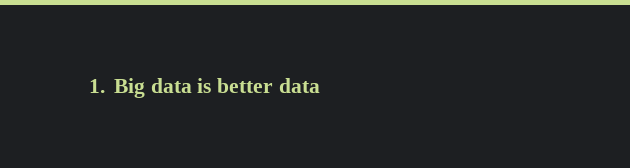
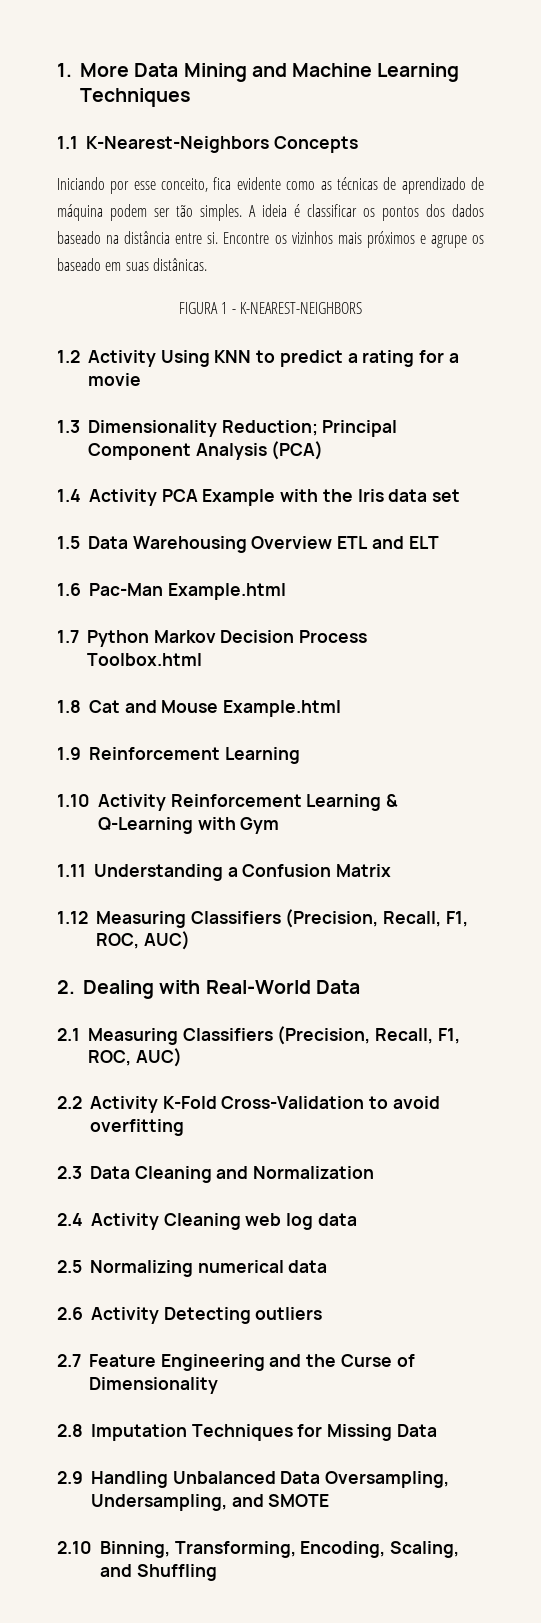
[113,78,321,98] Big data is better data -> [80,63,460,82] [80,88,191,107] [57,136,358,153] [57,177,485,194] [57,204,484,221] [57,231,484,248] [57,258,207,271] [179,302,362,314] [57,350,459,367] [88,373,141,386] [57,420,398,437] [88,441,324,460] [57,489,461,506] [57,536,439,553] [57,583,286,600] [57,630,368,647] [87,653,202,666] [57,700,342,717] [57,747,300,764] [57,794,399,811] [98,817,280,834] [57,864,392,881] [57,909,468,928] [96,931,190,950] [57,980,360,999] [57,1026,460,1045] [88,1048,182,1067] [57,1096,440,1113] [90,1119,184,1136] [57,1166,375,1183] [57,1213,357,1230] [57,1260,328,1277] [57,1307,323,1324] [57,1354,415,1371] [89,1377,218,1394] [57,1424,437,1441] [57,1471,450,1488] [91,1494,330,1511] [57,1541,460,1558] [100,1564,217,1581] More Data Mining and Machine Learning Techniques // 1.1 K-Nearest-Neighbors Concepts // Iniciando por esse conceito, fica evidente como as técnicas de aprendizado de máquina podem ser tão simples. A ideia é classificar os pontos dos dados baseado na distância entre si. Encontre os vizinhos mais próximos e agrupe os baseado em suas distânicas. // FIGURA 1 - K-NEAREST-NEIGHBORS // 1.2 Activity Using KNN to predict a rating for a movie // 1.3 Dimensionality Reduction; Principal Component Analysis (PCA) // 1.4 Activity PCA Example with the Iris data set // 1.5 Data Warehousing Overview ETL and ELT // 1.6 Pac-Man Example.html // 1.7 Python Markov Decision Process Toolbox.html // 1.8 Cat and Mouse Example.html // 1.9 Reinforcement Learning // 1.10 Activity Reinforcement Learning & Q-Learning with Gym // 1.11 Understanding a Confusion Matrix // 1.12 Measuring Classifiers (Precision, Recall, F1, ROC, AUC) // 2. Dealing with Real-World Data // 2.1 Measuring Classifiers (Precision, Recall, F1, ROC, AUC) // 2.2 Activity K-Fold Cross-Validation to avoid overfitting // 2.3 Data Cleaning and Normalization // 2.4 Activity Cleaning web log data // 2.5 Normalizing numerical data // 2.6 Activity Detecting outliers // 2.7 Feature Engineering and the Curse of Dimensionality // 2.8 Imputation Techniques for Missing Data // 2.9 Handling Unbalanced Data Oversampling, Undersampling, and SMOTE // 2.10 Binning, Transforming, Encoding, Scaling, and Shuffling

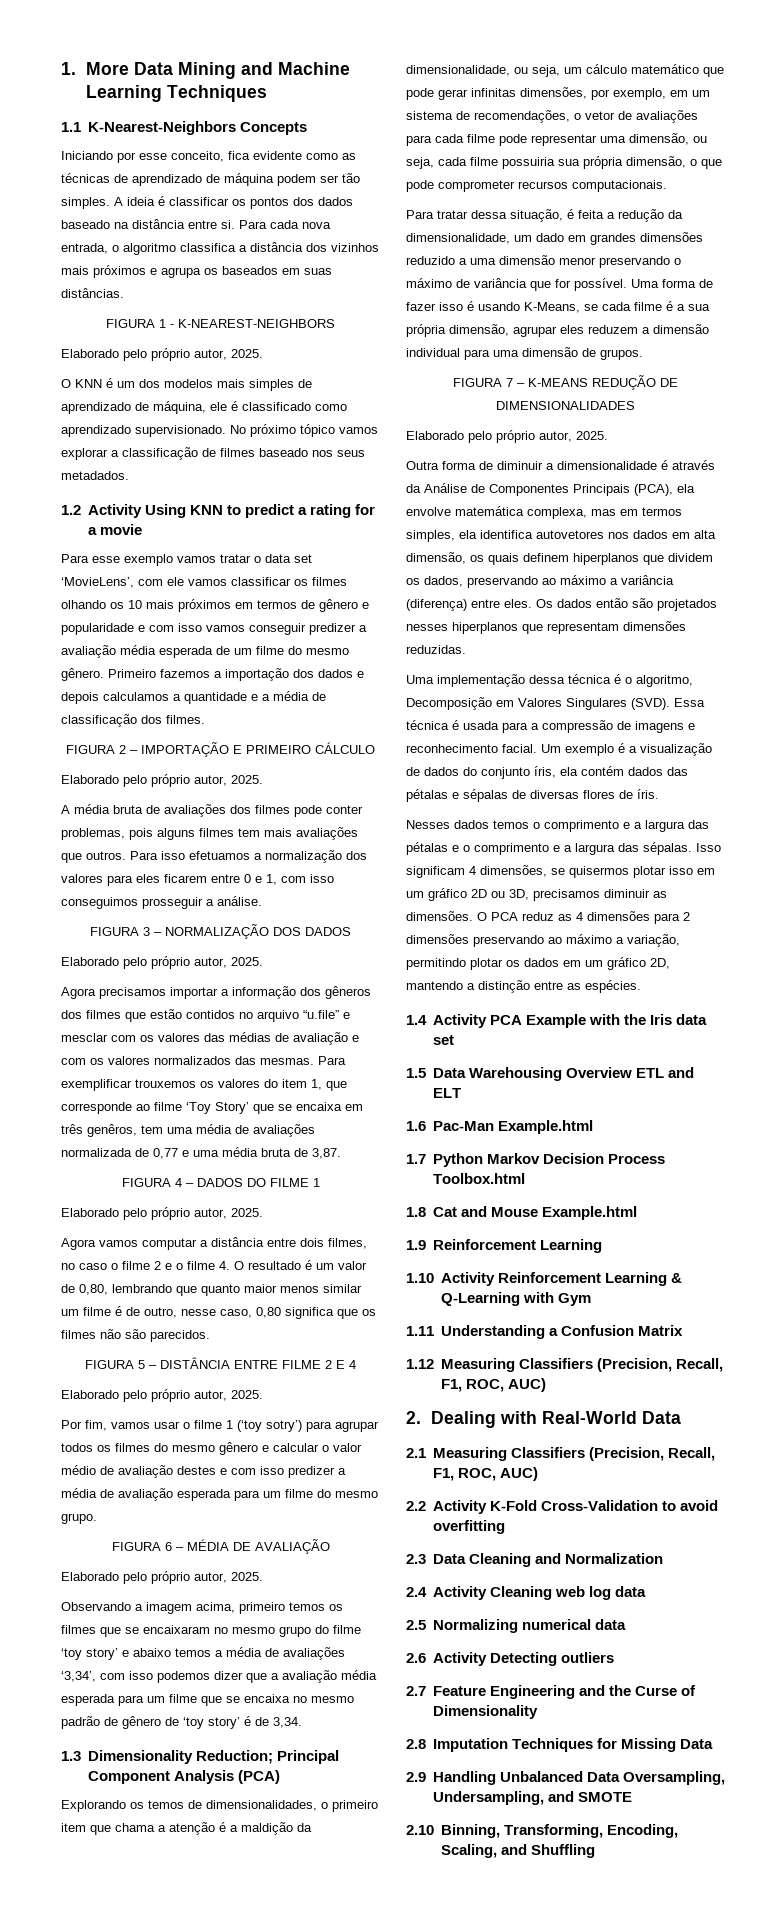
[223,232,287,244] Encontre os -> [239,220,331,229] [61,242,327,255] Para cada nova entrada, o algoritmo classifica a distância dos
[430,235,484,248] [57,258,101,271] agrupe os baseado -> [161,266,278,278] agrupa os baseados
[152,258,207,271] distânicas. -> [61,288,124,298] distâncias.
(362, 308) none -> [61,348,263,361] [61,378,312,391] [61,401,347,414] [61,424,378,437] [61,447,365,460] [61,471,129,480] // Elaborado pelo próprio autor, 2025. // O KNN é um dos modelos mais simples de aprendizado de máquina, ele é classificado como aprendizado supervisionado. No próximo tópico vamos explorar a classificação de filmes baseado nos seus metadados.
(141, 379) none -> [61,554,312,566] [61,577,347,588] [61,599,369,612] [61,623,367,635] [61,645,349,658] [61,668,364,681] [61,691,326,704] [61,714,205,727] [66,742,375,757] [61,774,263,787] [61,804,363,817] [61,827,358,840] [61,850,367,863] [61,874,334,886] [61,896,262,909] [90,924,351,939] [61,956,263,969] [61,986,371,999] [61,1009,350,1022] [61,1032,359,1045] [61,1056,346,1065] [61,1079,347,1091] [61,1102,363,1114] [61,1124,315,1137] [61,1147,341,1159] [121,1178,320,1187] [61,1207,263,1220] [61,1237,367,1250] [61,1260,367,1270] [61,1284,362,1296] [61,1306,376,1319] [61,1329,210,1342] [85,1357,356,1369] [61,1389,263,1402] [61,1420,379,1432] [61,1442,362,1455] [61,1465,346,1478] [61,1488,378,1501] [61,1513,97,1524] [111,1539,330,1554] [61,1571,263,1584] [61,1602,343,1614] [61,1625,361,1637] [61,1647,345,1660] [61,1670,377,1683] [61,1694,354,1706] [61,1716,302,1729] // Para esse exemplo vamos tratar o data set ‘MovieLens’, com ele vamos classificar os filmes olhando os 10 mais próximos em termos de gênero e popularidade e com isso vamos conseguir predizer a avaliação média esperada de um filme do mesmo gênero. Primeiro fazemos a importação dos dados e depois calculamos a quantidade e a média de classificação dos filmes. // FIGURA 2 – IMPORTAÇÃO E PRIMEIRO CÁLCULO // Elaborado pelo próprio autor, 2025. // A média bruta de avaliações dos filmes pode conter problemas, pois alguns filmes tem mais avaliações que outros. Para isso efetuamos a normalização dos valores para eles ficarem entre 0 e 1, com isso conseguimos prosseguir a análise. // FIGURA 3 – NORMALIZAÇÃO DOS DADOS // Elaborado pelo próprio autor, 2025. // Agora precisamos importar a informação dos gêneros dos filmes que estão contidos no arquivo “u.file” e mesclar com os valores das médias de avaliação e com os valores normalizados das mesmas. Para exemplificar trouxemos os valores do item 1, que corresponde ao filme ‘Toy Story’ que se encaixa em três genêros, tem uma média de avaliações normalizada de 0,77 e uma média bruta de 3,87. // FIGURA 4 – DADOS DO FILME 1 // Elaborado pelo próprio autor, 2025. // Agora vamos computar a distância entre dois filmes, no caso o filme 2 e o filme 4. O resultado é um valor de 0,80, lembrando que quanto maior menos similar um filme é de outro, nesse caso, 0,80 significa que os filmes não são parecidos. // FIGURA 5 – DISTÂNCIA ENTRE FILME 2 E 4 // Elaborado pelo próprio autor, 2025. // Por fim, vamos usar o filme 1 (‘toy sotry’) para agrupar todos os filmes do mesmo gênero e calcular o valor médio de avaliação destes e com isso predizer a média de avaliação esperada para um filme do mesmo grupo. // FIGURA 6 – MÉDIA DE AVALIAÇÃO // Elaborado pelo próprio autor, 2025. // Observando a imagem acima, primeiro temos os filmes que se encaixaram no mesmo grupo do filme ‘toy story’ e abaixo temos a média de avaliações ‘3,34’, com isso podemos dizer que a avaliação média esperada para um filme que se encaixa no mesmo padrão de gênero de ‘toy story’ é de 3,34.
(324, 450) none -> [61,1800,378,1812] [61,1822,312,1835] [406,64,724,77] [406,87,710,100] [406,110,698,123] [406,133,707,146] [406,156,722,169] [406,180,667,192] [406,209,683,222] [406,232,703,245] [406,255,681,268] [406,278,713,291] [406,301,710,313] [406,324,709,337] [406,347,643,360] [453,375,678,390] [496,401,635,410] [406,430,608,443] [406,460,715,470] [406,483,695,496] [406,506,682,519] [406,530,716,542] [406,552,713,565] [406,575,674,588] [406,598,717,611] [406,621,686,634] [406,645,466,654] [406,674,693,687] [406,697,705,710] [406,720,695,733] [406,743,712,756] [406,766,688,779] [406,789,659,802] [406,820,709,832] [406,842,721,855] [406,865,715,878] [406,888,667,901] [406,911,690,924] [406,934,680,947] [406,957,670,970] [406,980,641,993] // Explorando os temos de dimensionalidades, o primeiro item que chama a atenção é a maldição da dimensionalidade, ou seja, um cálculo matemático que pode gerar infinitas dimensões, por exemplo, em um sistema de recomendações, o vetor de avaliações para cada filme pode representar uma dimensão, ou seja, cada filme possuiria sua própria dimensão, o que pode comprometer recursos computacionais. // Para tratar dessa situação, é feita a redução da dimensionalidade, um dado em grandes dimensões reduzido a uma dimensão menor preservando o máximo de variância que for possível. Uma forma de fazer isso é usando K-Means, se cada filme é a sua própria dimensão, agrupar eles reduzem a dimensão individual para uma dimensão de grupos. // FIGURA 7 – K-MEANS REDUÇÃO DE DIMENSIONALIDADES // Elaborado pelo próprio autor, 2025. // Outra forma de diminuir a dimensionalidade é através da Análise de Componentes Principais (PCA), ela envolve matemática complexa, mas em termos simples, ela identifica autovetores nos dados em alta dimensão, os quais definem hiperplanos que dividem os dados, preservando ao máximo a variância (diferença) entre eles. Os dados então são projetados nesses hiperplanos que representam dimensões reduzidas. // Uma implementação dessa técnica é o algoritmo, Decomposição em Valores Singulares (SVD). Essa técnica é usada para a compressão de imagens e reconhecimento facial. Um exemplo é a visualização de dados do conjunto íris, ela contém dados das pétalas e sépalas de diversas flores de íris. // Nesses dados temos o comprimento e a largura das pétalas e o comprimento e a largura das sépalas. Isso significam 4 dimensões, se quisermos plotar isso em um gráfico 2D ou 3D, precisamos diminuir as dimensões. O PCA reduz as 4 dimensões para 2 dimensões preservando ao máximo a variação, permitindo plotar os dados em um gráfico 2D, mantendo a distinção entre as espécies.

